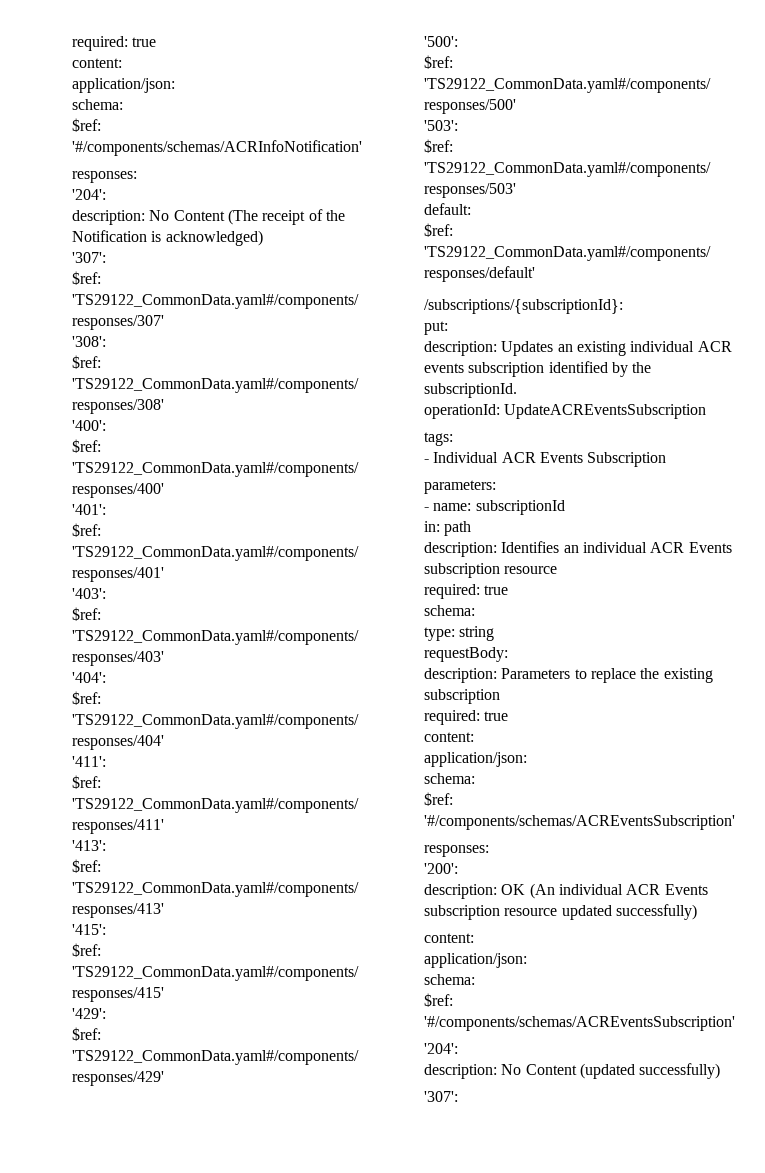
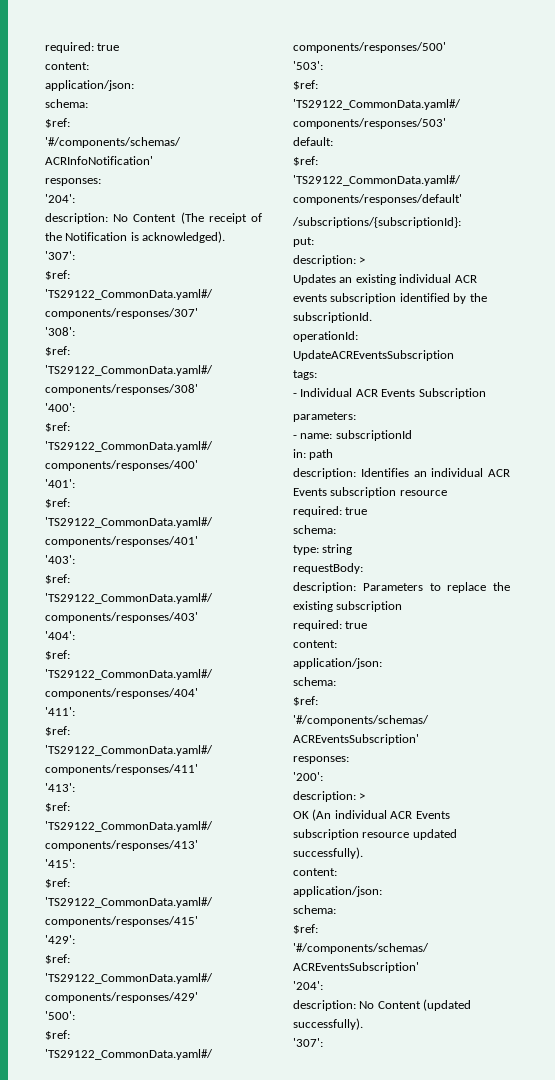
[165,230,263,246] acknowledged) -> [142,231,226,243] acknowledged).
(497, 348) none -> [359,257,366,264] > //
(497, 891) none -> [359,793,366,800] > //
[615,904,697,920] successfully) -> [293,847,363,859] successfully).
[639,1063,721,1079] successfully) -> [293,1018,363,1030] successfully).

